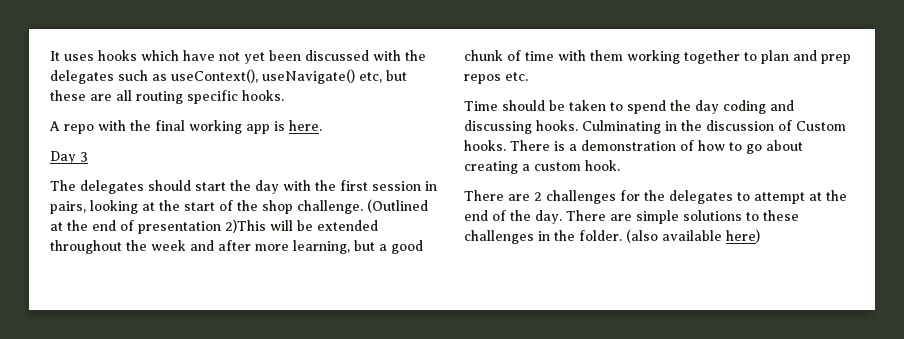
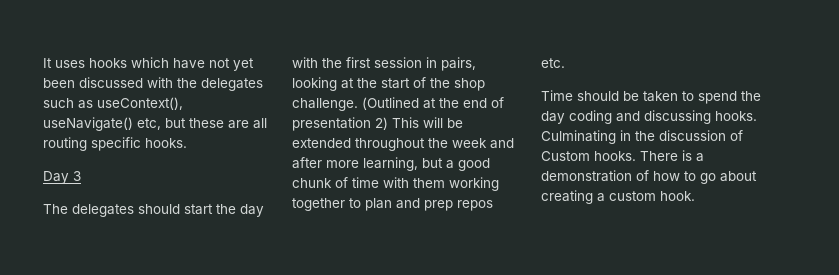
[49,120,322,134] // A repo with the final working app is here. -> (187, 143) none
[225,219,266,233] 2)This -> [375,117,419,130] 2) This
[464,190,847,204] [464,210,799,224] [464,229,760,244] // There are 2 challenges for the delegates to attempt at the end of the day. There are simple solutions to these challenges in the folder. (also available here) -> (695, 196) none

